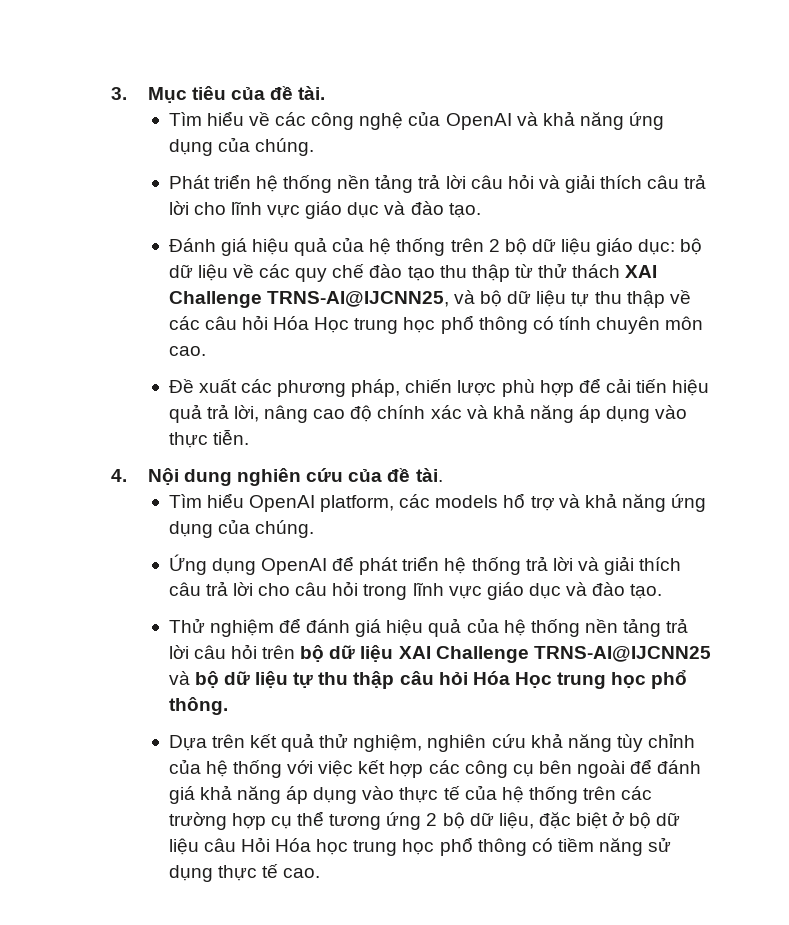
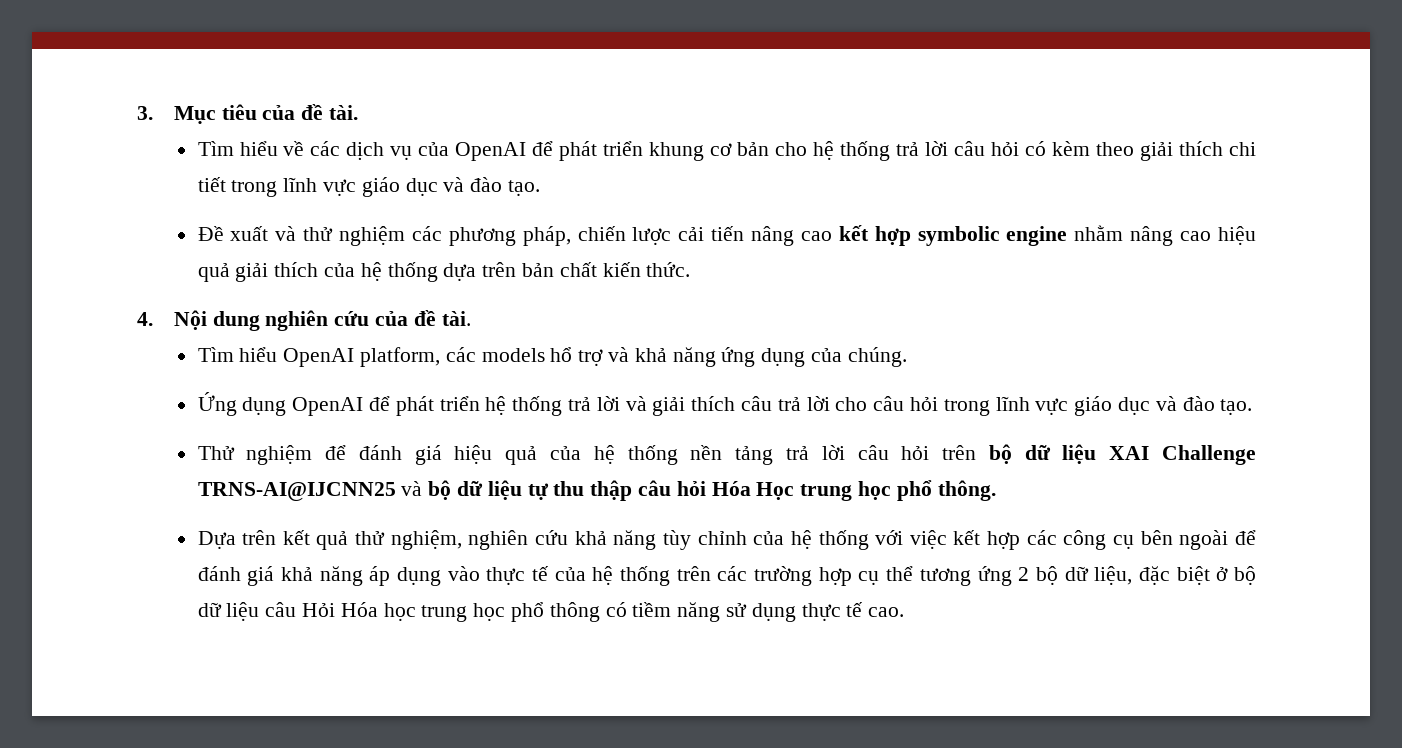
[311,111,665,130] [168,137,314,156] [168,174,707,193] [168,201,481,219] [168,237,703,256] [168,263,658,282] [168,290,691,308] [168,315,704,334] [168,346,206,356] công nghệ của OpenAI và khả năng ứng dụng của chúng. // Phát triển hệ thống nền tảng trả lời câu hỏi và giải thích câu trả lời cho lĩnh vực giáo dục và đào tạo. // Đánh giá hiệu quả của hệ thống trên 2 bộ dữ liệu giáo dục: bộ dữ liệu về các quy chế đào tạo thu thập từ thử thách XAI Challenge TRNS-AI@IJCNN25, và bộ dữ liệu tự thu thập về các câu hỏi Hóa Học trung học phổ thông có tính chuyên môn cao. -> [346,141,1256,161] [197,177,540,197] dịch vụ của OpenAI để phát triển khung cơ bản cho hệ thống trả lời câu hỏi có kèm theo giải thích chi tiết trong lĩnh vực giáo dục và đào tạo.
(237, 386) none -> [275,226,406,246] và thử nghiệm
[501,378,710,397] [168,404,688,423] [168,429,249,448] phù hợp để cải tiến hiệu quả trả lời, nâng cao độ chính xác và khả năng áp dụng vào thực tiễn. -> [678,225,1256,246] [197,262,691,282] cải tiến nâng cao kết hợp symbolic engine nhằm nâng cao hiệu quả giải thích của hệ thống dựa trên bản chất kiến thức.

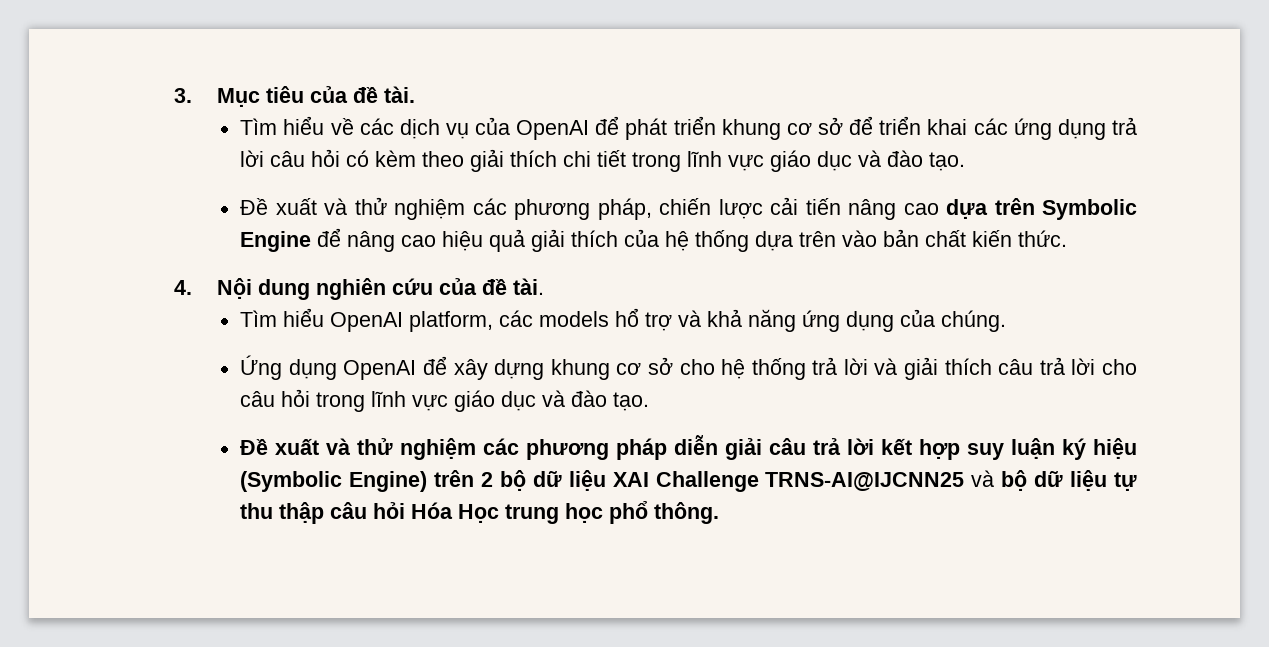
[737,141,891,161] bản cho hệ thống -> [818,116,1106,140] sở để triển khai các ứng dụng
[838,225,1124,246] kết hợp symbolic engine nhằm -> [946,198,1137,220] [240,228,342,252] dựa trên Symbolic Engine để
(517, 269) none -> [842,230,878,247] vào
[395,396,480,416] phát triển -> [453,357,715,380] xây dựng khung cơ sở cho
[197,445,977,465] Thử nghiệm để đánh giá hiệu quả của hệ thống nền tảng trả lời câu hỏi trên -> [240,435,1138,460] [240,470,493,492] Đề xuất và thử nghiệm các phương pháp diễn giải câu trả lời kết hợp suy luận ký hiệu (Symbolic Engine) trên 2
[197,530,1256,550] [197,566,1256,586] [197,602,905,622] // Dựa trên kết quả thử nghiệm, nghiên cứu khả năng tùy chỉnh của hệ thống với việc kết hợp các công cụ bên ngoài để đánh giá khả năng áp dụng vào thực tế của hệ thống trên các trường hợp cụ thể tương ứng 2 bộ dữ liệu, đặc biệt ở bộ dữ liệu câu Hỏi Hóa học trung học phổ thông có tiềm năng sử dụng thực tế cao. -> (720, 513) none

